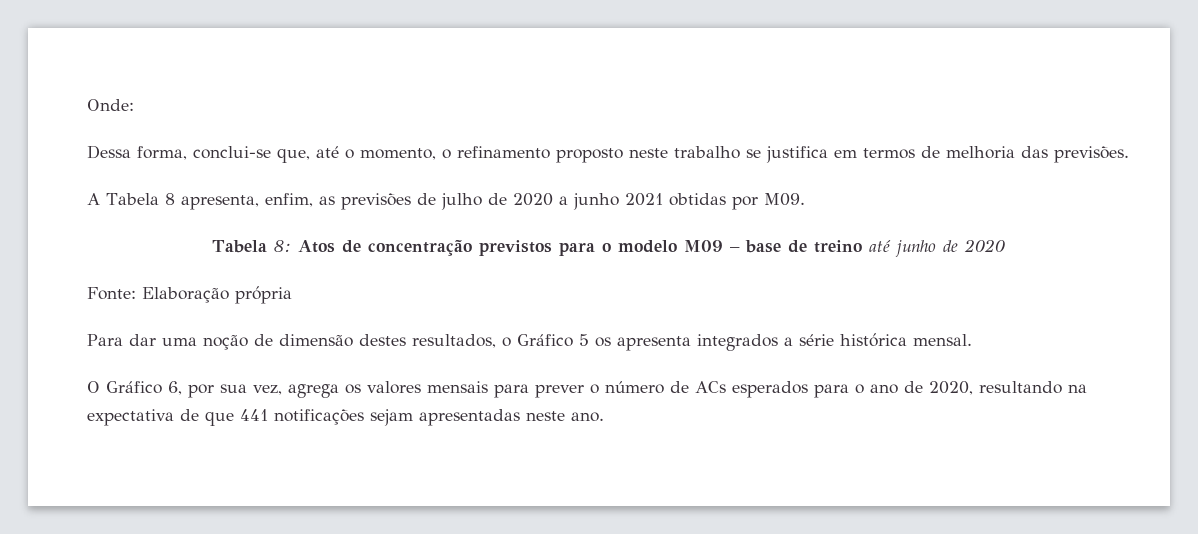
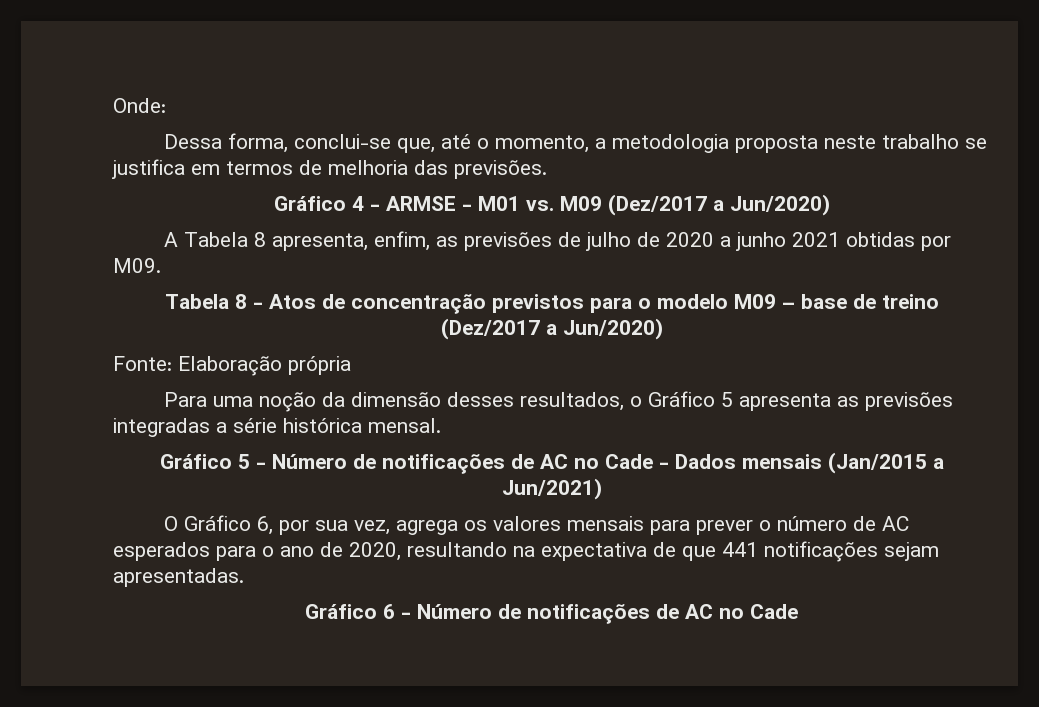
[442,146,623,163] o refinamento proposto -> [594,134,818,153] a metodologia proposta
(1129, 154) none -> [273,194,830,216] // Gráfico 4 - ARMSE - M01 vs. M09 (Dez/2017 a Jun/2020)
[273,240,291,252] 8: -> [234,294,263,309] 8 -
[868,239,1005,257] até junho de 2020 -> [440,318,663,340] (Dez/2017 a Jun/2020)
[129,334,156,346] dar -> (207, 399) none
[254,334,406,347] de dimensão destes -> [321,392,514,407] da dimensão desses
[595,334,778,351] os apresenta integrados -> [738,392,953,411] [113,418,210,437] apresenta as previsões integradas
(972, 340) none -> [159,452,944,474] [501,478,602,500] // Gráfico 5 - Número de notificações de AC no Cade - Dados mensais (Jan/2015 a Jun/2021)
[695,381,726,393] ACs -> [881,516,909,531] AC
[419,409,604,426] apresentadas neste ano. -> [113,568,244,587] [305,604,798,624] apresentadas. // Gráfico 6 - Número de notificações de AC no Cade

